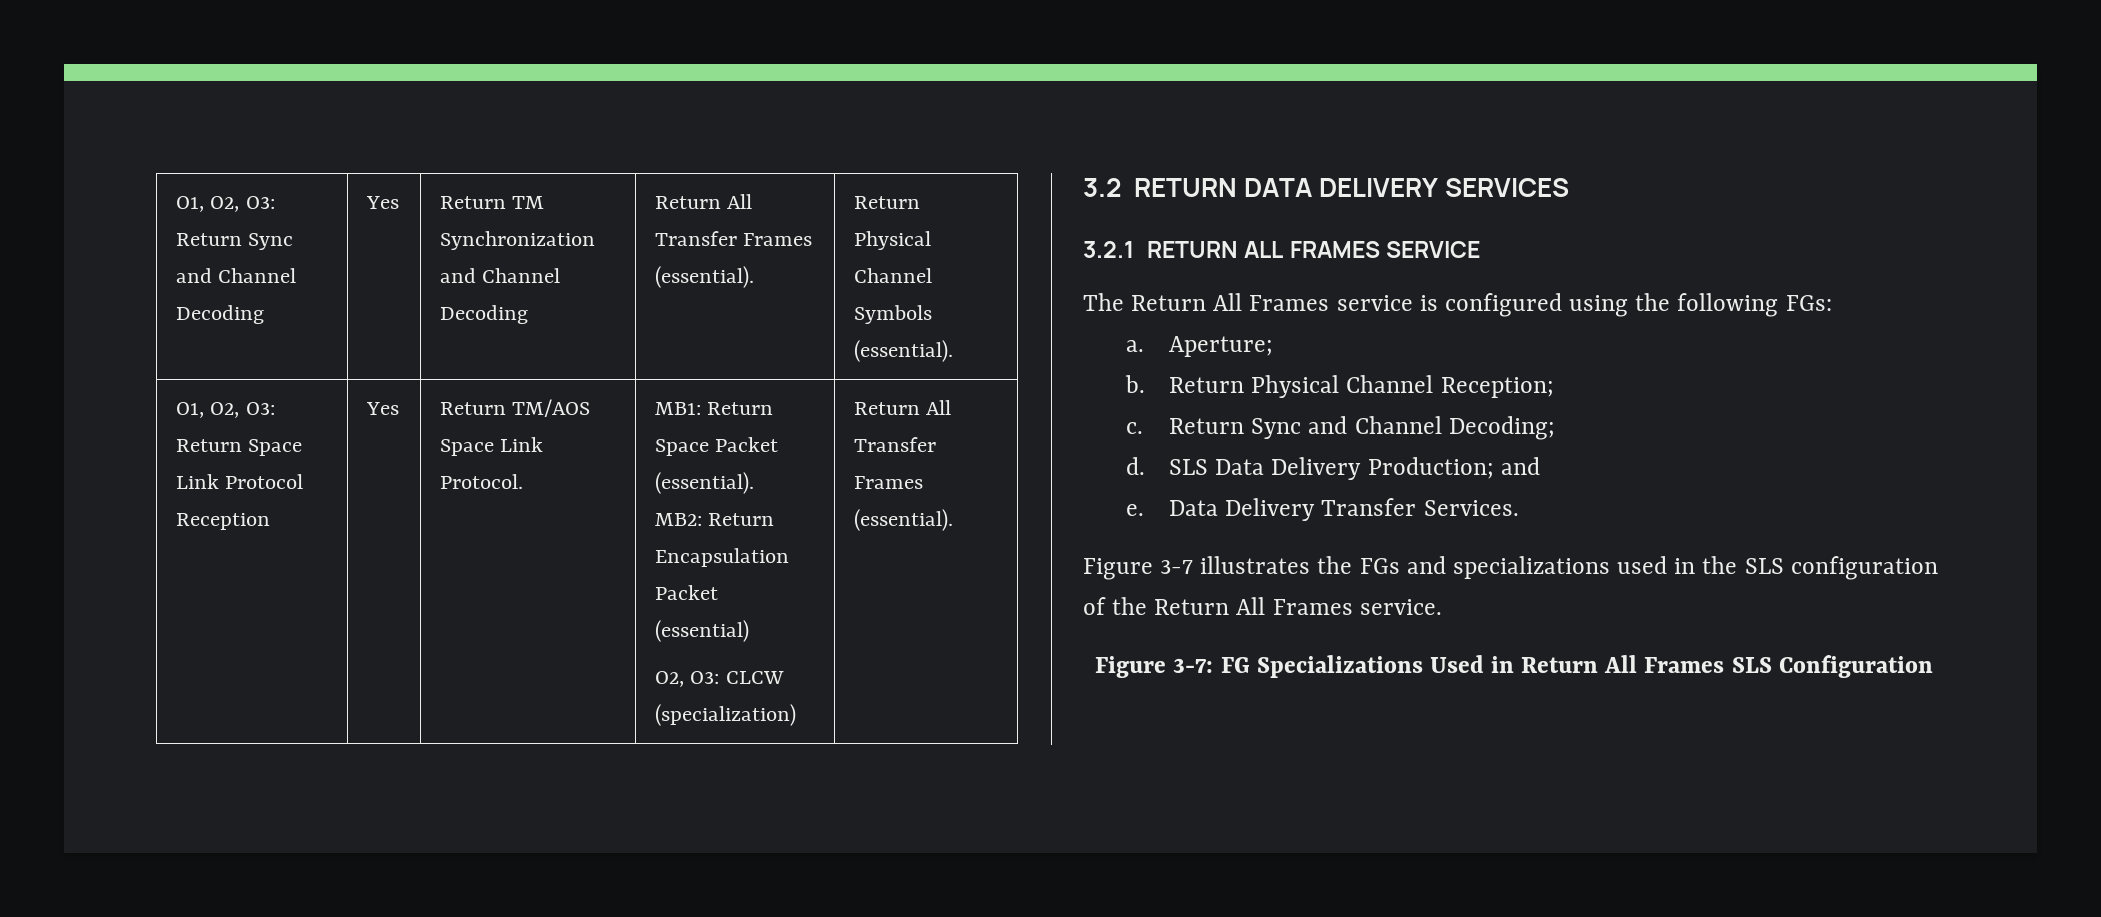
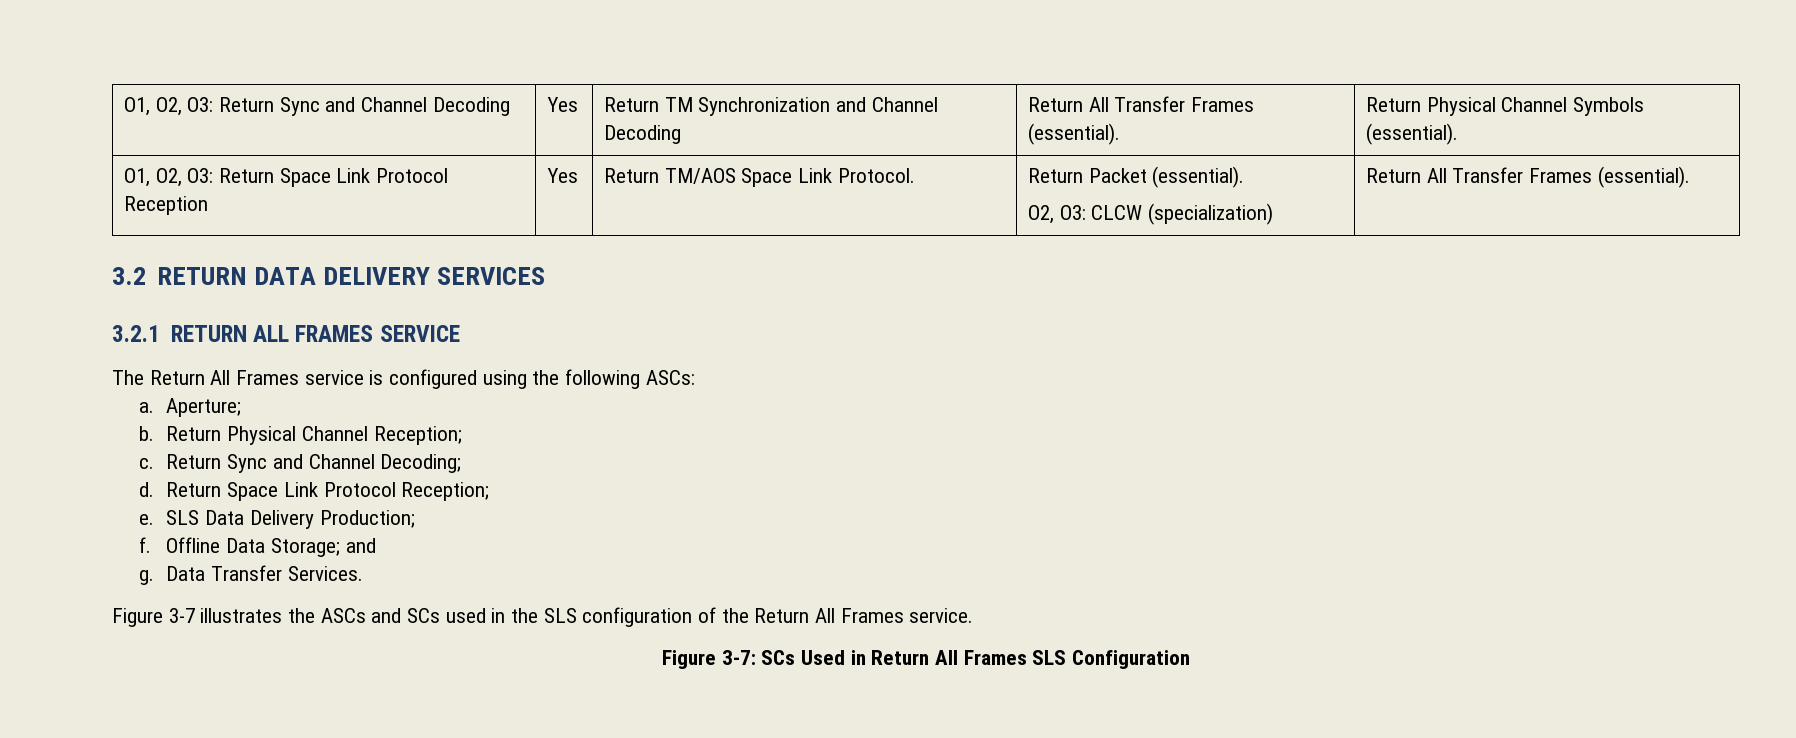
[654,402,774,415] [654,439,709,456] MB1: Return Space -> [1028,168,1084,183] Return
[654,513,775,526] [654,548,789,567] [654,585,718,600] [654,620,749,642] // MB2: Return Encapsulation Packet (essential) -> (1245, 177) none
[1785,295,1832,311] FGs: -> [645,370,695,385] ASCs:
[1169,457,1540,480] [1126,498,1316,521] SLS Data Delivery Production; and // e. Data Delivery -> [166,482,490,501] [139,510,415,529] [139,537,376,557] [139,566,206,585] Return Space Link Protocol Reception; // e. SLS Data Delivery Production; // f. Offline Data Storage; and // g. Data
[1359,556,1610,579] FGs and specializations -> [320,608,441,623] ASCs and SCs
[1220,655,1423,678] FG Specializations -> [761,650,796,665] SCs

